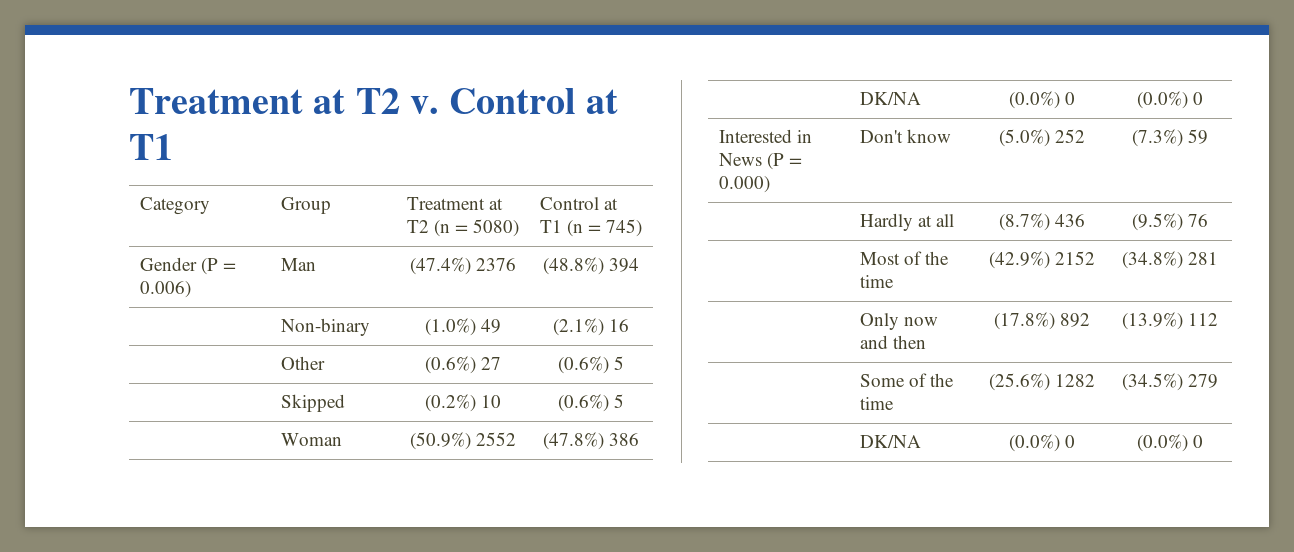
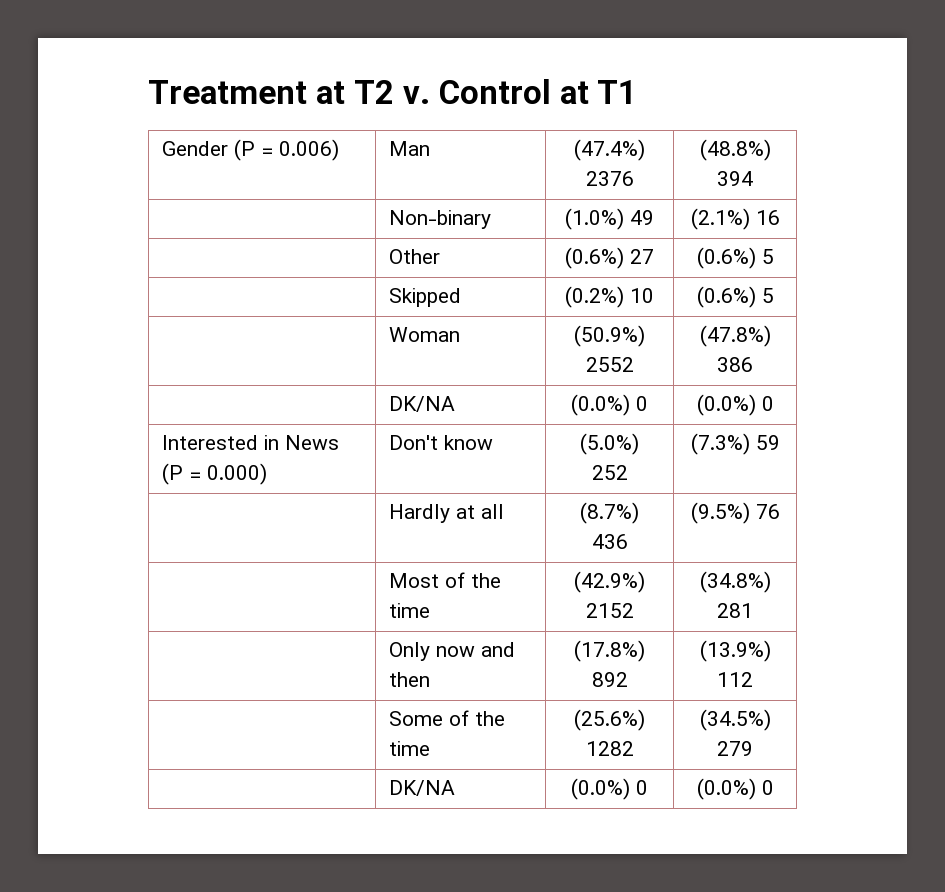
[139,197,210,215] [280,197,331,214] [406,197,503,210] [406,219,520,237] [539,197,618,210] [539,219,643,237] // Category | Group | Treatment at T2 (n = 5080) | Control at T1 (n = 745) -> (638, 92) none

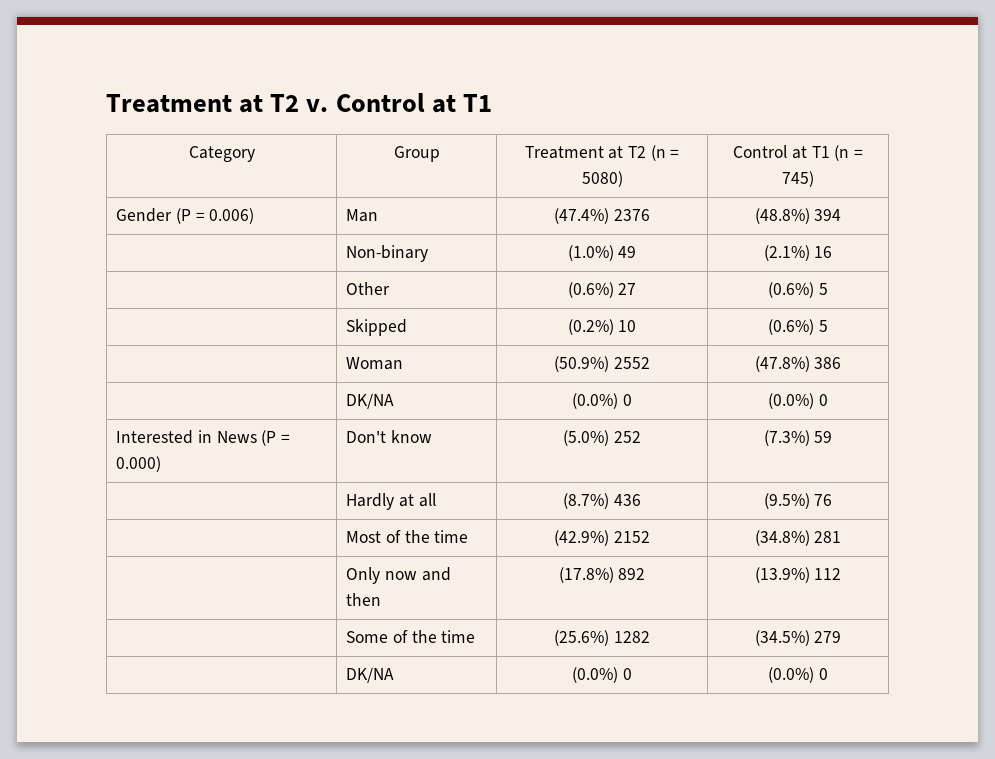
(638, 92) none -> [188,146,255,162] [393,146,440,162] [524,145,680,161] [581,171,623,187] [733,145,863,161] [782,171,814,187] // Category | Group | Treatment at T2 (n = 5080) | Control at T1 (n = 745)

